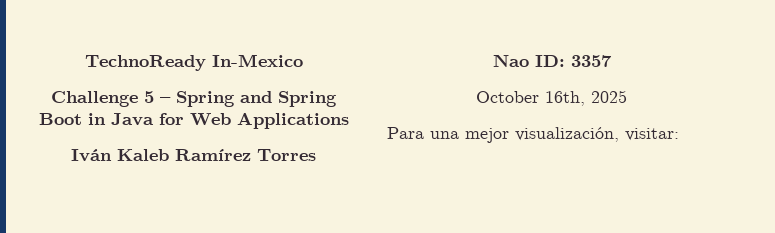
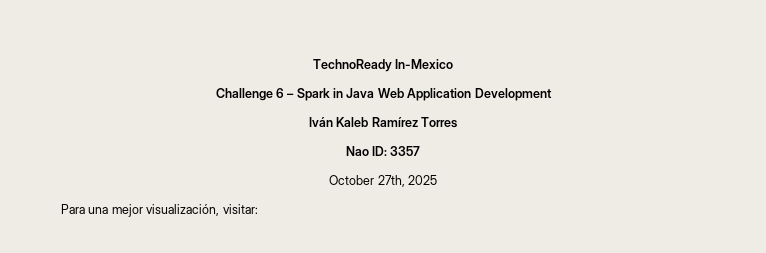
[144,91,337,107] [38,112,349,129] 5 – Spring and Spring Boot in Java for Web Applications -> [275,88,552,101] 6 – Spark in Java Web Application Development
[545,91,585,106] 16th, -> [377,175,405,187] 27th,

